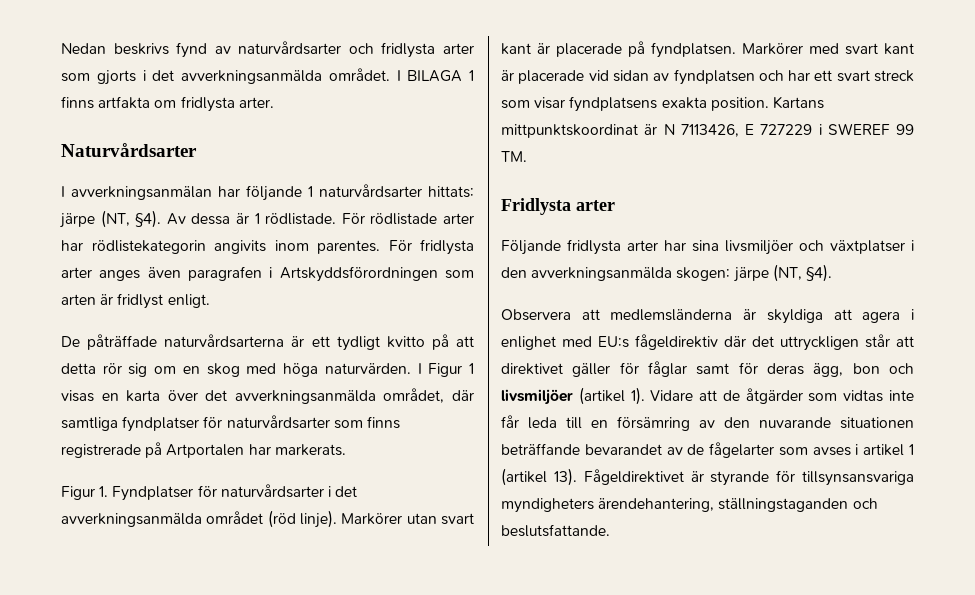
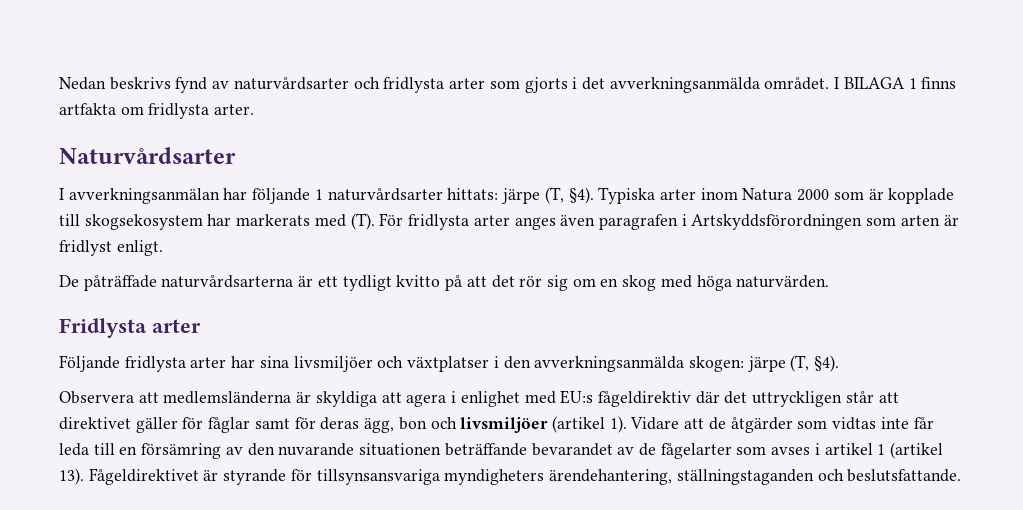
[100,210,474,228] [61,240,380,254] (NT, §4). Av dessa är 1 rödlistade. För rödlistade arter har rödlistekategorin angivits inom parentes. -> [544,187,955,204] [59,213,375,230] (T, §4). Typiska arter inom Natura 2000 som är kopplade till skogsekosystem har markerats med (T).
[61,363,96,374] detta -> [491,275,515,288] det
[417,363,474,377] [61,388,474,404] [61,415,400,432] [61,442,346,458] [61,484,358,501] [61,510,474,528] [501,41,914,58] [501,69,914,85] [501,96,824,112] [501,123,914,138] [501,151,527,162] I Figur 1 visas en karta över det avverkningsanmälda området, där samtliga fyndplatser för naturvårdsarter som finns registrerade på Artportalen har markerats. // Figur 1. Fyndplatser för naturvårdsarter i det avverkningsanmälda området (röd linje). Markörer utan svart kant är placerade på fyndplatsen. Markörer med svart kant är placerade vid sidan av fyndplatsen och har ett svart streck som visar fyndplatsens exakta position. Kartans mittpunktskoordinat är N 7113426, E 727229 i SWEREF 99 TM. -> (830, 281) none
[772,264,802,282] (NT, -> [790,355,810,372] (T,

